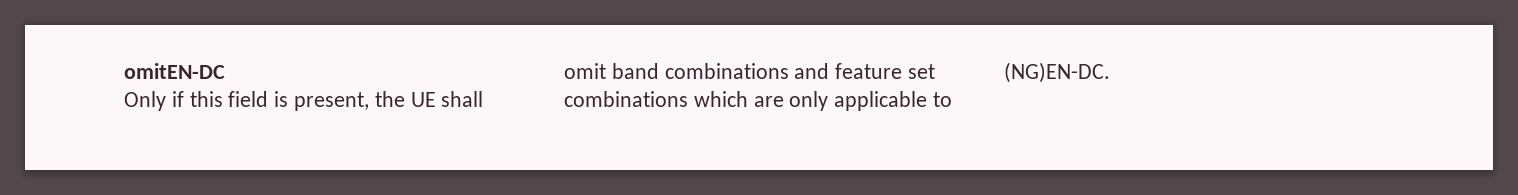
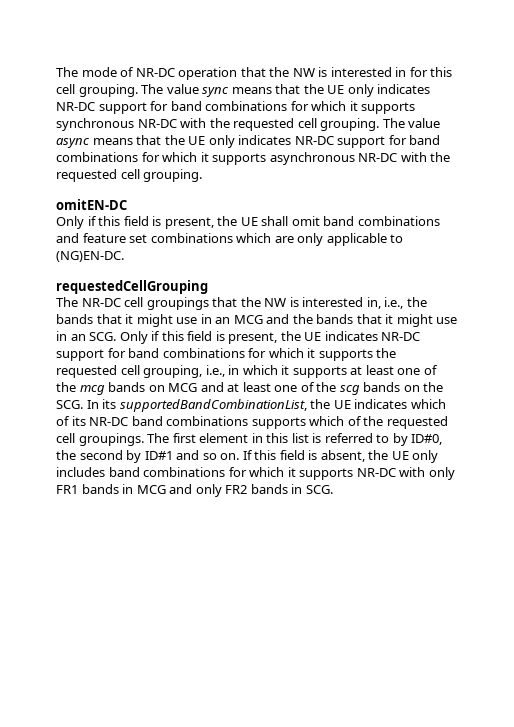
(124, 71) none -> [56,67,453,80] [56,84,431,97] [56,101,416,114] [56,118,441,131] [56,135,441,148] [56,152,451,165] [56,169,203,182] The mode of NR-DC operation that the NW is interested in for this cell grouping. The value sync means that the UE only indicates NR-DC support for band combinations for which it supports synchronous NR-DC with the requested cell grouping. The value async means that the UE only indicates NR-DC support for band combinations for which it supports asynchronous NR-DC with the requested cell grouping. //
(1110, 72) none -> [56,280,208,294] [56,297,427,310] [56,314,458,327] [56,331,421,344] [56,348,397,361] [56,365,438,378] [56,382,444,395] [56,399,446,412] [56,416,448,429] [56,433,443,446] [56,450,439,463] [56,467,455,480] [56,484,333,497] // requestedCellGrouping // The NR-DC cell groupings that the NW is interested in, i.e., the bands that it might use in an MCG and the bands that it might use in an SCG. Only if this field is present, the UE indicates NR-DC support for band combinations for which it supports the requested cell grouping, i.e., in which it supports at least one of the mcg bands on MCG and at least one of the scg bands on the SCG. In its supportedBandCombinationList, the UE indicates which of its NR-DC band combinations supports which of the requested cell groupings. The first element in this list is referred to by ID#0, the second by ID#1 and so on. If this field is absent, the UE only includes band combinations for which it supports NR-DC with only FR1 bands in MCG and only FR2 bands in SCG.

